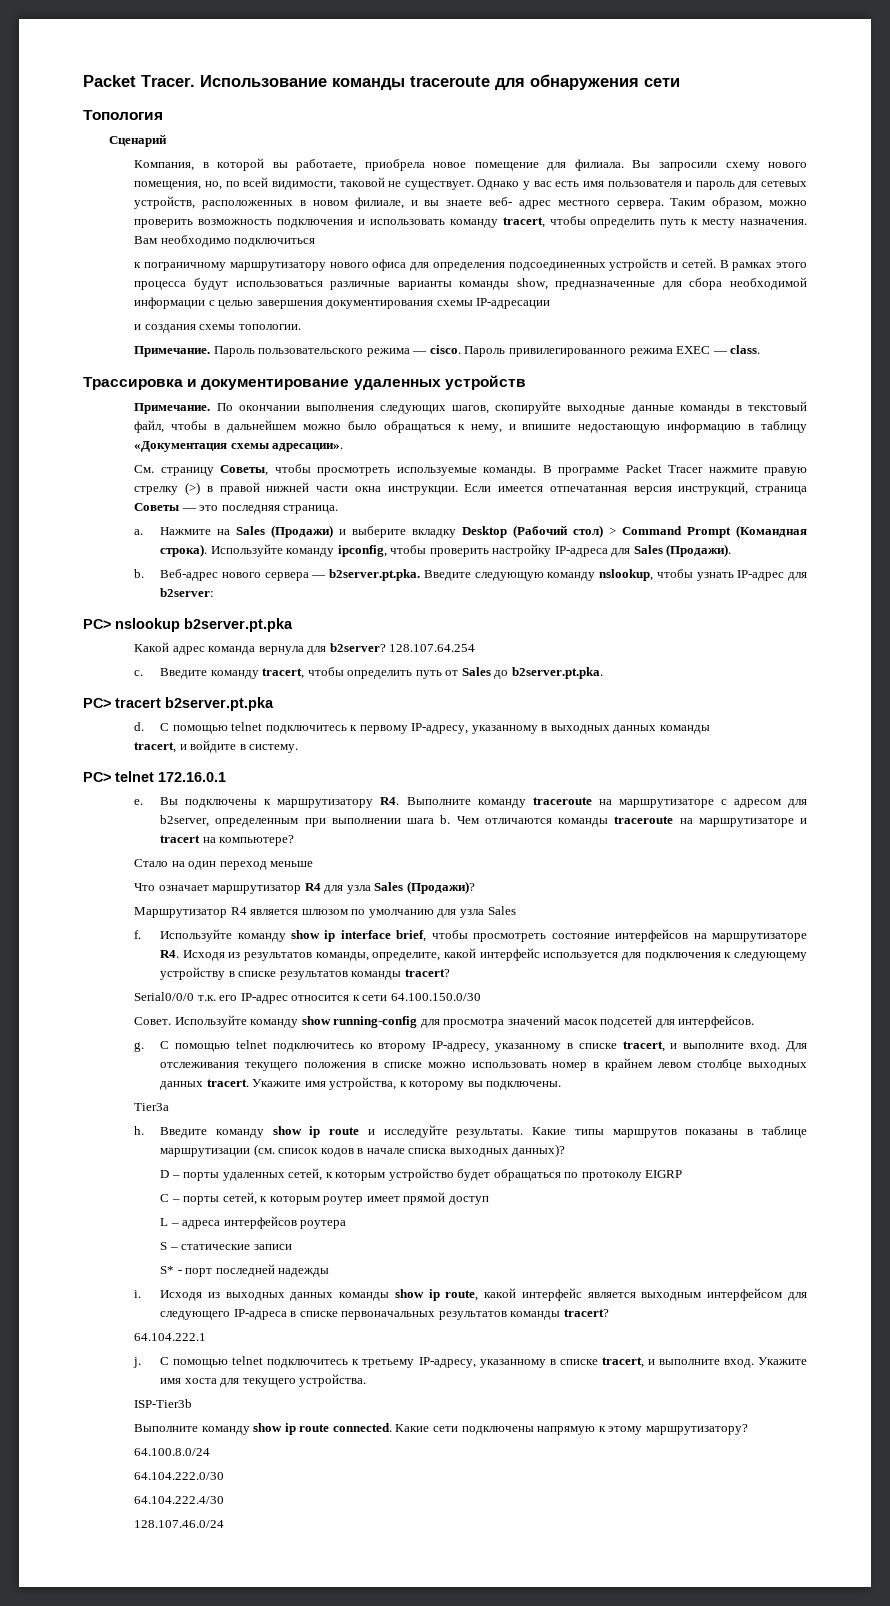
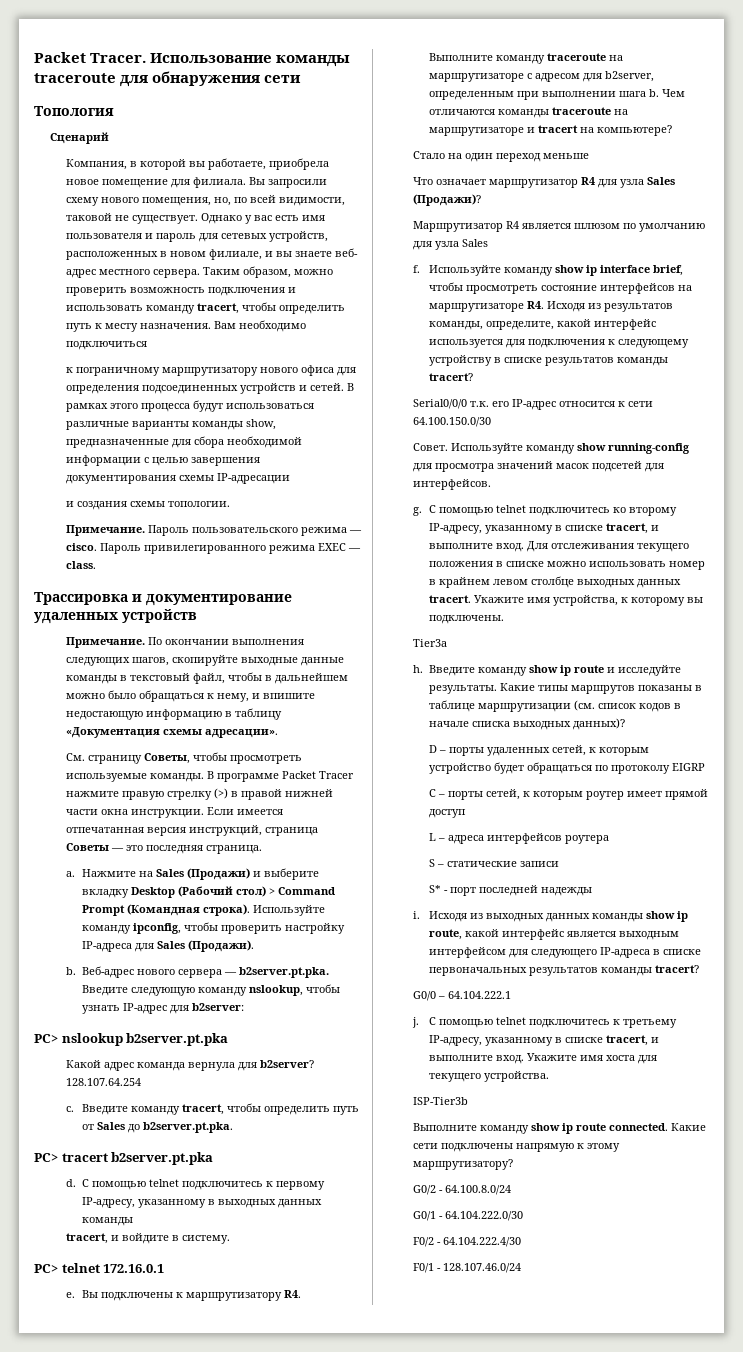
(609, 1313) none -> [413,991,446,1001] G0/0 –
(748, 1429) none -> [413,1185,444,1195] G0/2 -
(211, 1452) none -> [413,1211,444,1221] G0/1 -
(225, 1476) none -> [413,1237,442,1247] F0/2 -
(225, 1500) none -> [413,1263,442,1273] F0/1 -

